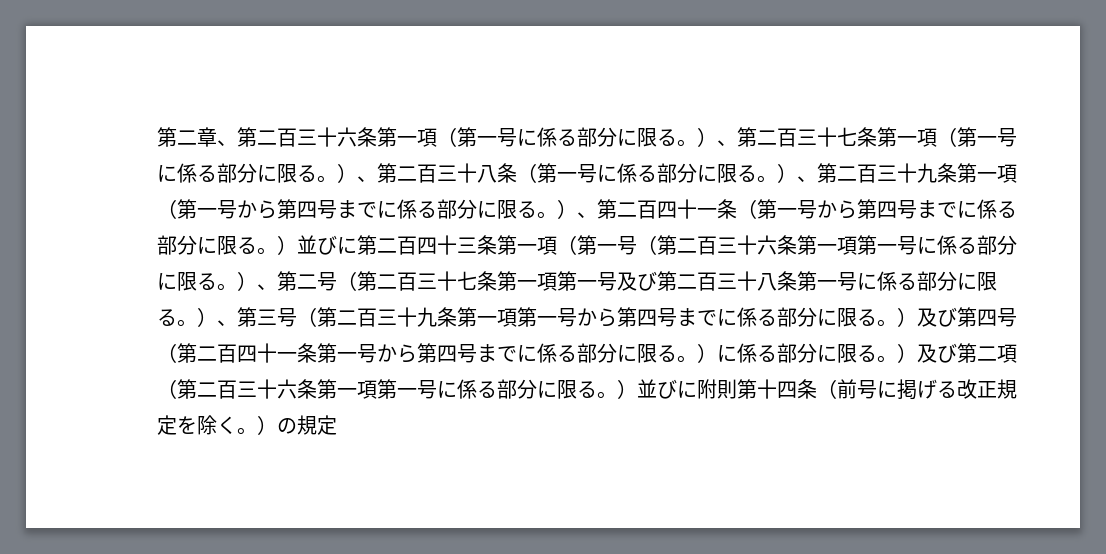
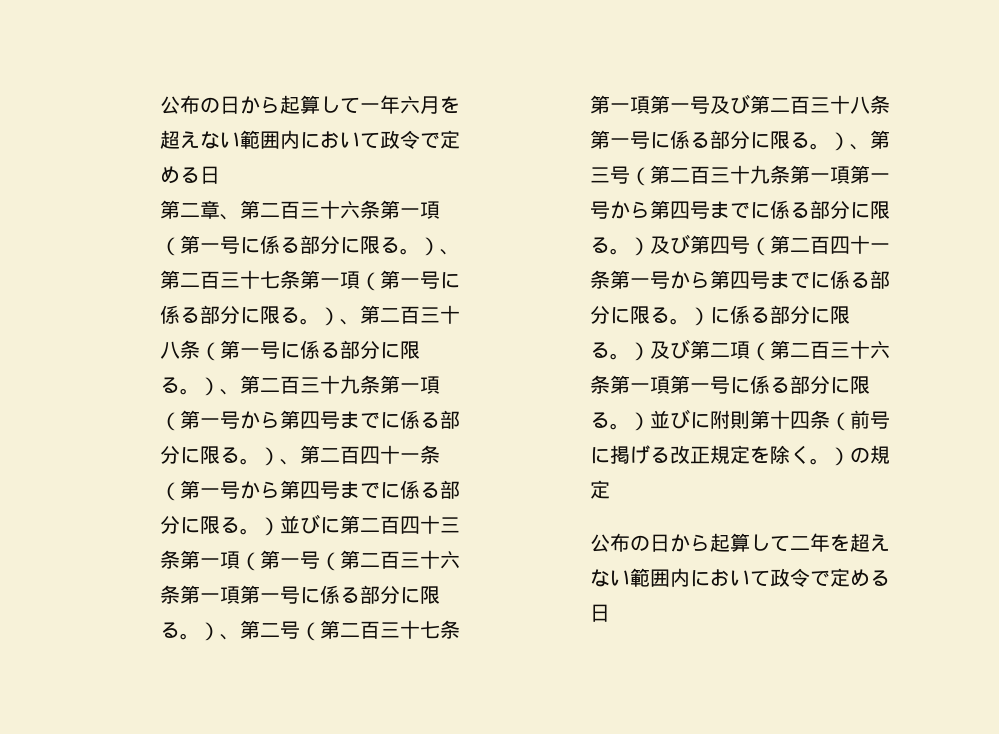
(157, 137) none -> [159,95,460,114] [159,130,460,149] [159,166,220,184] 公布の日から起算して一年六月を超えない範囲内において政令で定める日 //
(338, 425) none -> [589,533,890,552] [589,568,890,587] [589,604,610,622] // 公布の日から起算して二年を超えない範囲内において政令で定める日

